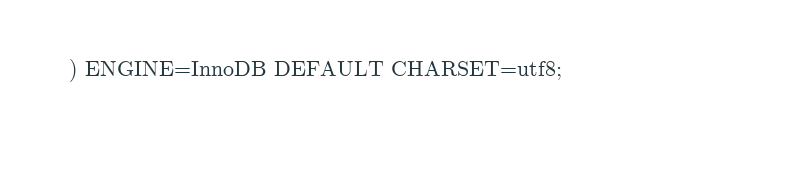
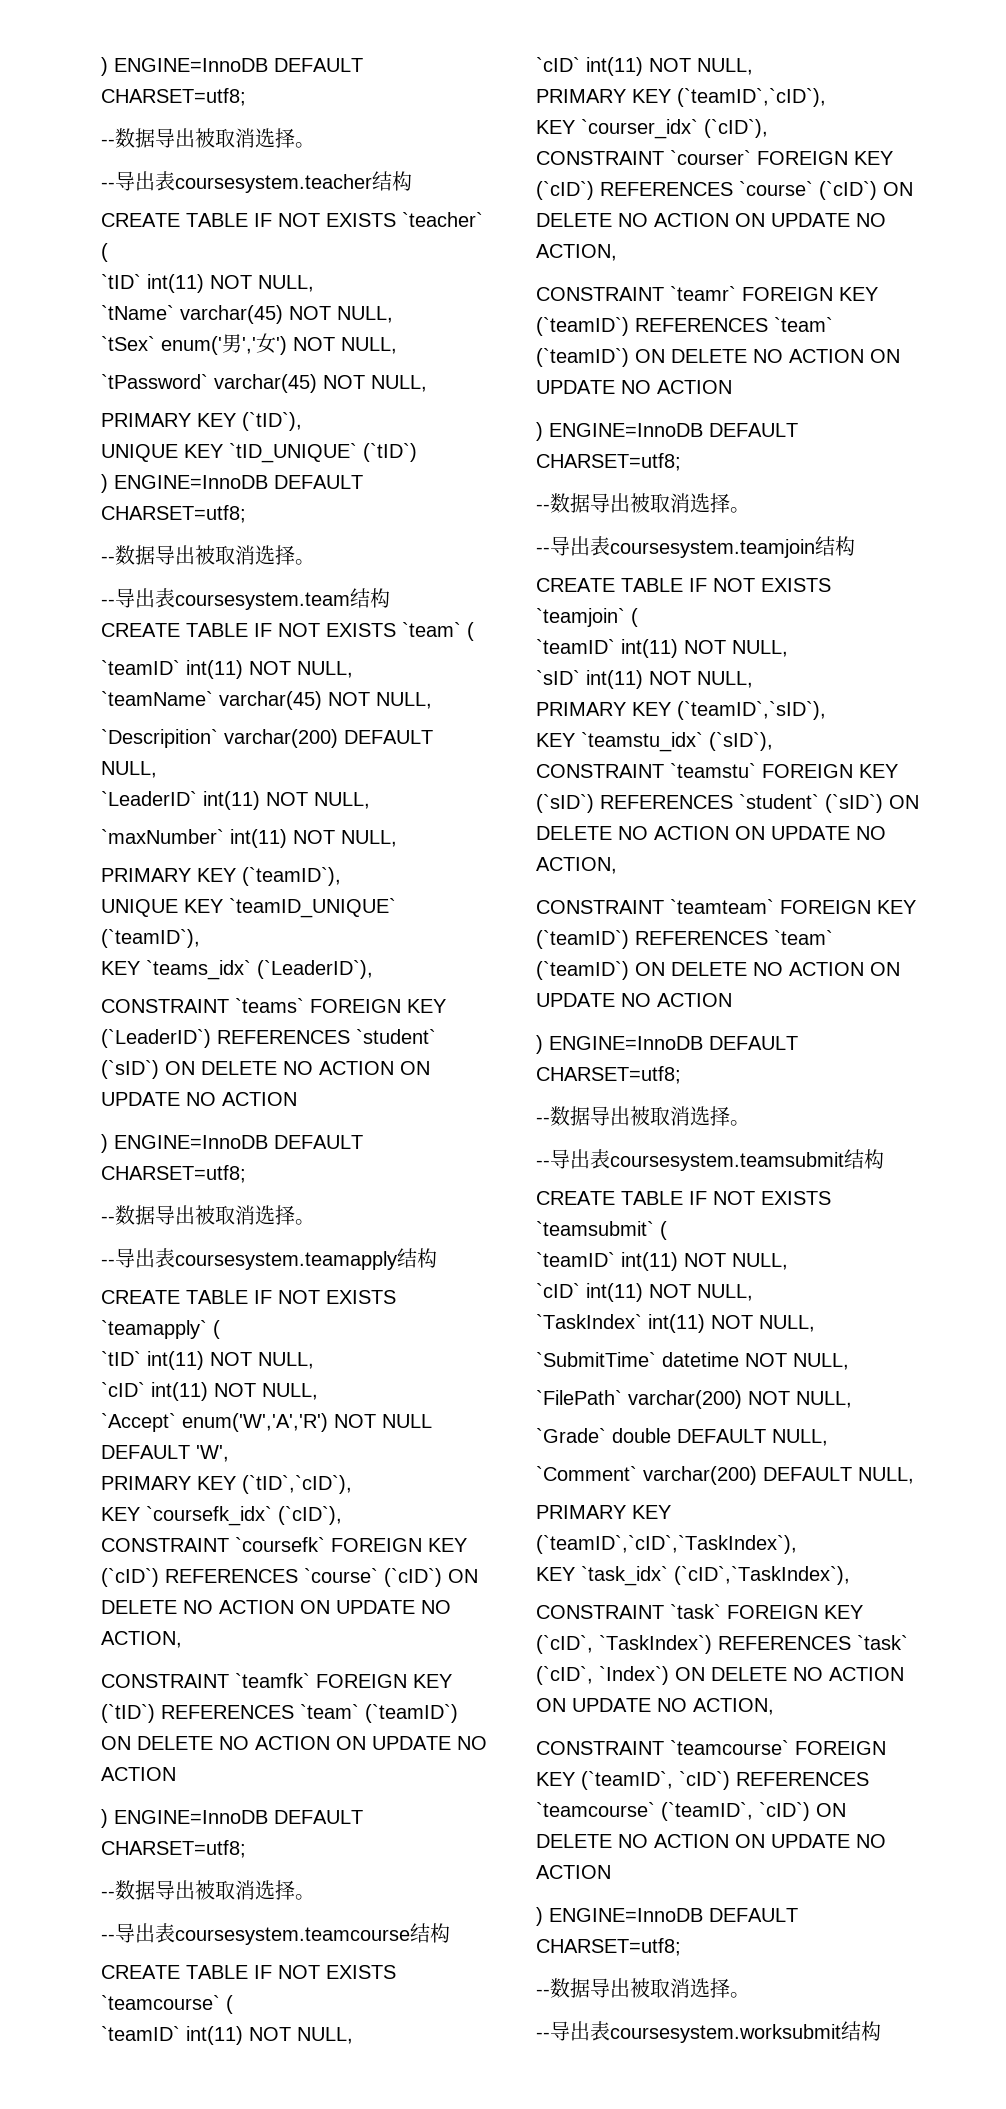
[69,59,562,82] ) ENGINE=InnoDB DEFAULT CHARSET=utf8; -> [101,57,363,76] [101,88,246,106] [101,128,315,148] [101,171,412,193] [101,212,483,227] [101,243,108,262] [101,274,314,293] [101,305,393,324] [101,333,397,355] [101,374,427,393] [101,412,302,431] [101,443,417,463] [101,474,363,493] [101,505,246,523] [101,545,315,565] [101,588,390,610] [101,622,474,641] [101,660,353,679] [101,691,432,710] [101,729,433,748] [101,761,157,778] [101,791,370,810] [101,829,397,848] [101,867,341,886] [101,898,396,918] [101,929,200,948] [101,960,373,980] [101,998,446,1013] [101,1029,436,1048] [101,1060,430,1079] [101,1092,297,1106] [101,1134,363,1153] [101,1165,246,1183] [101,1205,315,1225] [101,1248,437,1270] [101,1290,396,1304] [101,1320,220,1339] [101,1351,314,1370] [101,1382,318,1401] [101,1413,432,1432] [101,1445,229,1462] [101,1475,352,1494] [101,1506,342,1526] [101,1537,467,1552] [101,1568,478,1587] [101,1600,451,1614] [101,1631,182,1648] [101,1673,452,1688] [101,1704,458,1723] [101,1736,487,1750] [101,1767,176,1781] [101,1809,363,1828] [101,1840,246,1858] [101,1880,315,1900] [101,1923,450,1945] [101,1965,396,1979] [101,1995,233,2014] [101,2026,353,2045] [536,57,753,76] [536,88,826,107] [536,119,768,139] [536,150,893,165] [536,181,913,200] [536,213,886,227] [536,244,617,261] [536,286,878,301] [536,317,833,336] [536,348,900,367] [536,380,732,394] [536,422,798,441] [536,453,681,471] [536,493,750,513] [536,536,855,558] [536,578,831,592] [536,608,638,627] [536,639,788,658] [536,670,753,689] [536,701,826,720] [536,732,773,752] [536,763,898,778] [536,794,919,813] [536,826,886,840] [536,857,617,874] [536,899,916,914] [536,930,833,949] [536,961,900,980] [536,993,732,1007] [536,1035,798,1054] [536,1066,681,1084] [536,1106,750,1126] [536,1149,884,1171] [536,1191,831,1205] [536,1221,667,1240] [536,1252,788,1271] [536,1283,753,1302] [536,1314,815,1333] [536,1352,849,1370] [536,1390,852,1409] [536,1428,828,1446] [536,1466,914,1485] [536,1505,671,1519] [536,1535,797,1554] [536,1566,850,1586] [536,1604,863,1619] [536,1635,908,1654] [536,1666,904,1685] [536,1698,774,1715] [536,1740,886,1755] [536,1771,869,1790] [536,1802,846,1821] [536,1834,886,1848] [536,1865,611,1879] [536,1907,798,1926] [536,1938,681,1956] [536,1978,750,1998] [536,2021,881,2043] ) ENGINE=InnoDB DEFAULT CHARSET=utf8; // --数据导出被取消选择。 // --导出表coursesystem.teacher结构 // CREATE TABLE IF NOT EXISTS `teacher` ( // `tID` int(11) NOT NULL, // `tName` varchar(45) NOT NULL, // `tSex` enum('男','女') NOT NULL, // `tPassword` varchar(45) NOT NULL, // PRIMARY KEY (`tID`), // UNIQUE KEY `tID_UNIQUE` (`tID`) // ) ENGINE=InnoDB DEFAULT CHARSET=utf8; // --数据导出被取消选择。 // --导出表coursesystem.team结构 // CREATE TABLE IF NOT EXISTS `team` ( // `teamID` int(11) NOT NULL, // `teamName` varchar(45) NOT NULL, // `Descripition` varchar(200) DEFAULT NULL, // `LeaderID` int(11) NOT NULL, // `maxNumber` int(11) NOT NULL, // PRIMARY KEY (`teamID`), // UNIQUE KEY `teamID_UNIQUE` (`teamID`), // KEY `teams_idx` (`LeaderID`), // CONSTRAINT `teams` FOREIGN KEY (`LeaderID`) REFERENCES `student` (`sID`) ON DELETE NO ACTION ON UPDATE NO ACTION // ) ENGINE=InnoDB DEFAULT CHARSET=utf8; // --数据导出被取消选择。 // --导出表coursesystem.teamapply结构 // CREATE TABLE IF NOT EXISTS `teamapply` ( // `tID` int(11) NOT NULL, // `cID` int(11) NOT NULL, // `Accept` enum('W','A','R') NOT NULL DEFAULT 'W', // PRIMARY KEY (`tID`,`cID`), // KEY `coursefk_idx` (`cID`), // CONSTRAINT `coursefk` FOREIGN KEY (`cID`) REFERENCES `course` (`cID`) ON DELETE NO ACTION ON UPDATE NO ACTION, // CONSTRAINT `teamfk` FOREIGN KEY (`tID`) REFERENCES `team` (`teamID`) ON DELETE NO ACTION ON UPDATE NO ACTION // ) ENGINE=InnoDB DEFAULT CHARSET=utf8; // --数据导出被取消选择。 // --导出表coursesystem.teamcourse结构 // CREATE TABLE IF NOT EXISTS `teamcourse` ( // `teamID` int(11) NOT NULL, // `cID` int(11) NOT NULL, // PRIMARY KEY (`teamID`,`cID`), // KEY `courser_idx` (`cID`), // CONSTRAINT `courser` FOREIGN KEY (`cID`) REFERENCES `course` (`cID`) ON DELETE NO ACTION ON UPDATE NO ACTION, // CONSTRAINT `teamr` FOREIGN KEY (`teamID`) REFERENCES `team` (`teamID`) ON DELETE NO ACTION ON UPDATE NO ACTION // ) ENGINE=InnoDB DEFAULT CHARSET=utf8; // --数据导出被取消选择。 // --导出表coursesystem.teamjoin结构 // CREATE TABLE IF NOT EXISTS `teamjoin` ( // `teamID` int(11) NOT NULL, // `sID` int(11) NOT NULL, // PRIMARY KEY (`teamID`,`sID`), // KEY `teamstu_idx` (`sID`), // CONSTRAINT `teamstu` FOREIGN KEY (`sID`) REFERENCES `student` (`sID`) ON DELETE NO ACTION ON UPDATE NO ACTION, // CONSTRAINT `teamteam` FOREIGN KEY (`teamID`) REFERENCES `team` (`teamID`) ON DELETE NO ACTION ON UPDATE NO ACTION // ) ENGINE=InnoDB DEFAULT CHARSET=utf8; // --数据导出被取消选择。 // --导出表coursesystem.teamsubmit结构 // CREATE TABLE IF NOT EXISTS `teamsubmit` ( // `teamID` int(11) NOT NULL, // `cID` int(11) NOT NULL, // `TaskIndex` int(11) NOT NULL, // `SubmitTime` datetime NOT NULL, // `FilePath` varchar(200) NOT NULL, // `Grade` double DEFAULT NULL, // `Comment` varchar(200) DEFAULT NULL, // PRIMARY KEY (`teamID`,`cID`,`TaskIndex`), // KEY `task_idx` (`cID`,`TaskIndex`), // CONSTRAINT `task` FOREIGN KEY (`cID`, `TaskIndex`) REFERENCES `task` (`cID`, `Index`) ON DELETE NO ACTION ON UPDATE NO ACTION, // CONSTRAINT `teamcourse` FOREIGN KEY (`teamID`, `cID`) REFERENCES `teamcourse` (`teamID`, `cID`) ON DELETE NO ACTION ON UPDATE NO ACTION // ) ENGINE=InnoDB DEFAULT CHARSET=utf8; // --数据导出被取消选择。 // --导出表coursesystem.worksubmit结构

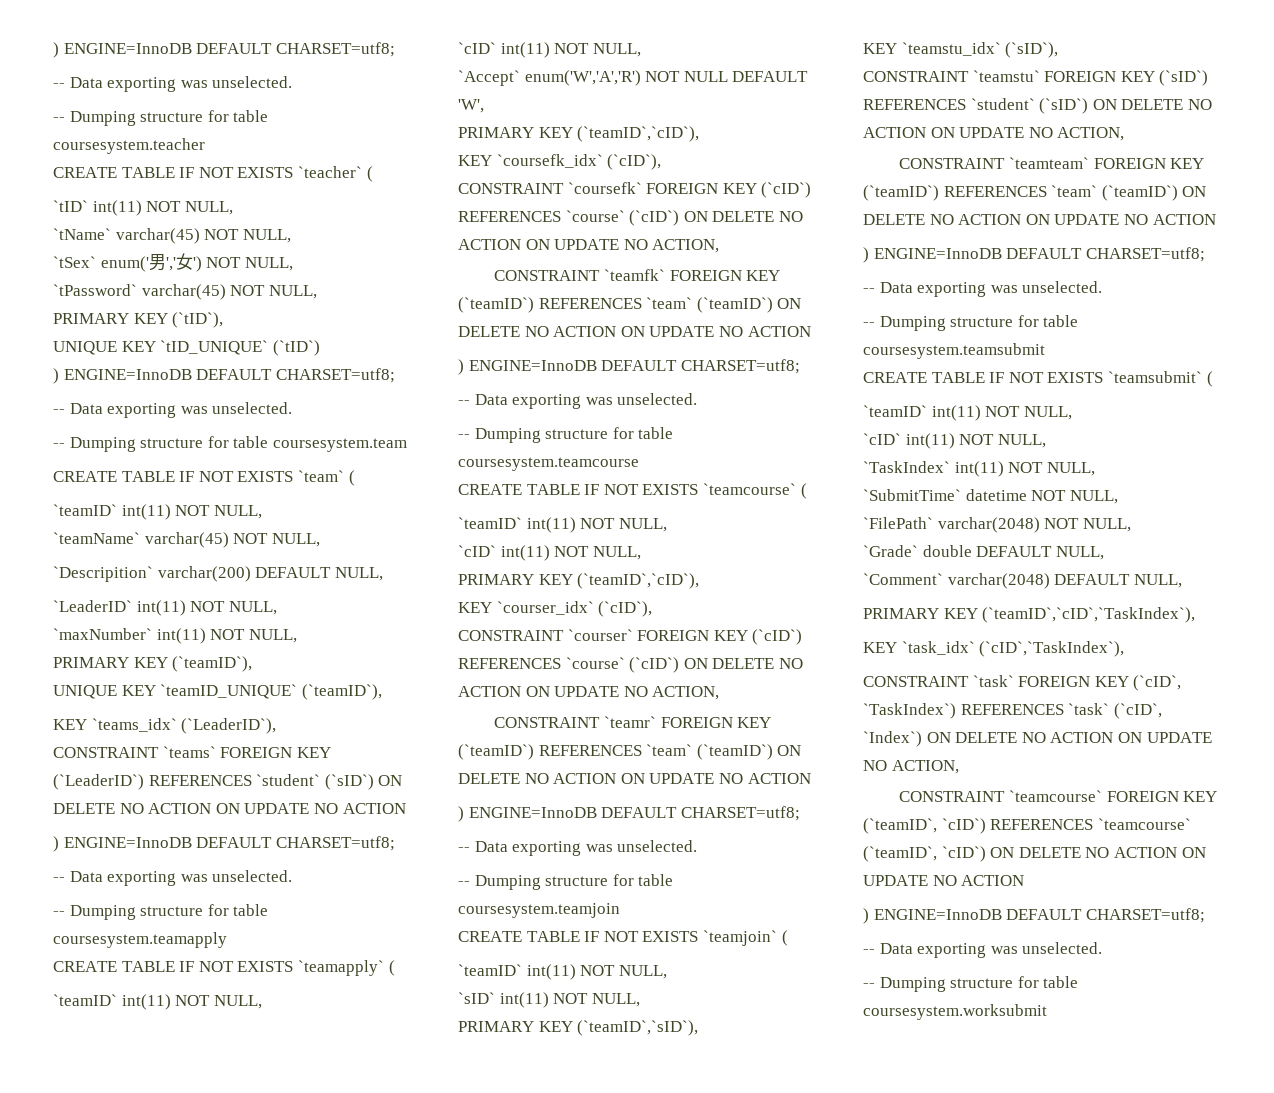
[101,57,363,76] [101,88,246,106] [101,128,315,148] [101,171,175,191] ) ENGINE=InnoDB DEFAULT CHARSET=utf8; // --数据导出被取消选择。 // --导出表 -> [53,42,395,58] [53,76,293,92] [53,110,269,126] ) ENGINE=InnoDB DEFAULT CHARSET=utf8; // -- Data exporting was unselected. // -- Dumping structure for table
[372,171,412,191] 结构 -> (205, 146) none
[115,545,315,565] [101,588,175,608] 数据导出被取消选择。 // --导出表 -> [69,402,293,418] [53,436,269,452] Data exporting was unselected. // -- Dumping structure for table
[350,588,390,608] 结构 -> (407, 445) none
[115,1205,315,1225] [101,1248,175,1268] 数据导出被取消选择。 // --导出表 -> [69,870,293,886] [53,904,269,920] Data exporting was unselected. // -- Dumping structure for table
[397,1248,437,1268] 结构 -> (227, 940) none
[101,1351,141,1366] `tID` -> [53,994,117,1006] `teamID`
[242,1475,352,1494] (`tID`,`cID`), -> [577,126,700,142] (`teamID`,`cID`),
[101,1704,155,1723] (`tID`) -> [458,297,534,313] (`teamID`)
[115,1880,315,1900] [101,1923,175,1943] 数据导出被取消选择。 // --导出表 -> [474,393,698,409] [458,427,674,443] Data exporting was unselected. // -- Dumping structure for table
[410,1923,450,1943] 结构 -> (639, 464) none
[550,493,750,513] [536,536,610,556] 数据导出被取消选择。 // --导出表 -> [474,840,698,856] [458,874,674,890] Data exporting was unselected. // -- Dumping structure for table
[815,536,855,556] 结构 -> (620, 910) none
[550,1106,750,1126] [536,1149,610,1169] 数据导出被取消选择。 // --导出表 -> [879,281,1103,297] [863,315,1079,331] Data exporting was unselected. // -- Dumping structure for table
[844,1149,884,1169] 结构 -> (1045, 351) none
[628,1390,742,1409] varchar(200) -> [937,517,1040,533] varchar(2048)
[643,1466,757,1485] varchar(200) -> [947,573,1050,589] varchar(2048)
[550,1978,750,1998] [536,2021,881,2043] 数据导出被取消选择。 // --导出表coursesystem.worksubmit结构 -> [879,942,1103,958] [863,976,1079,992] [863,1004,1047,1020] Data exporting was unselected. // -- Dumping structure for table coursesystem.worksubmit

